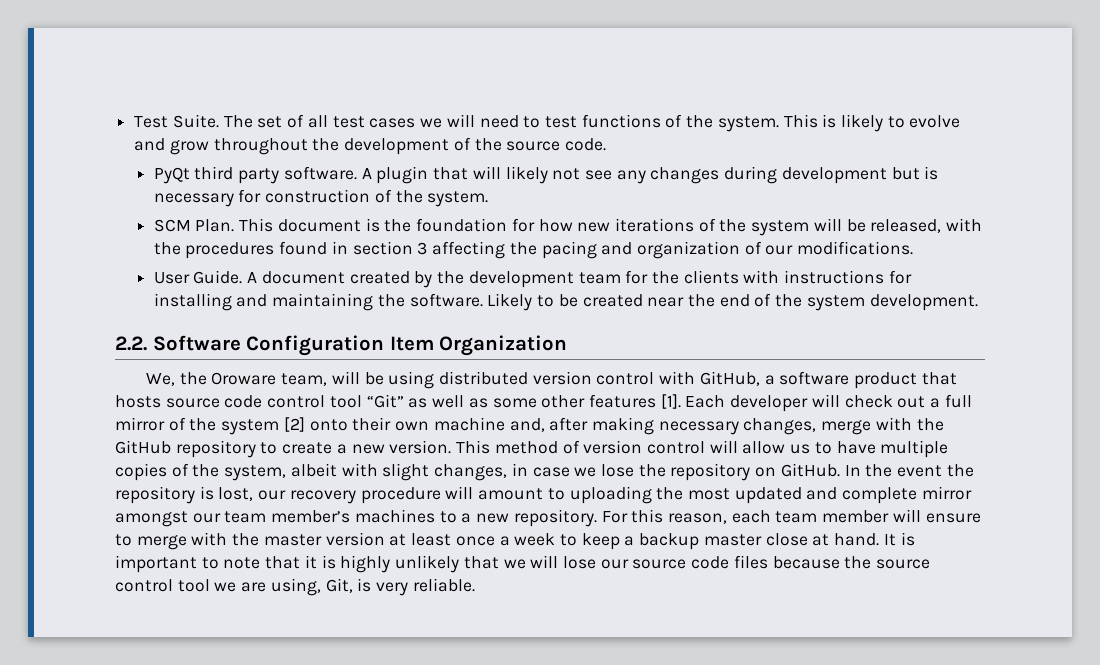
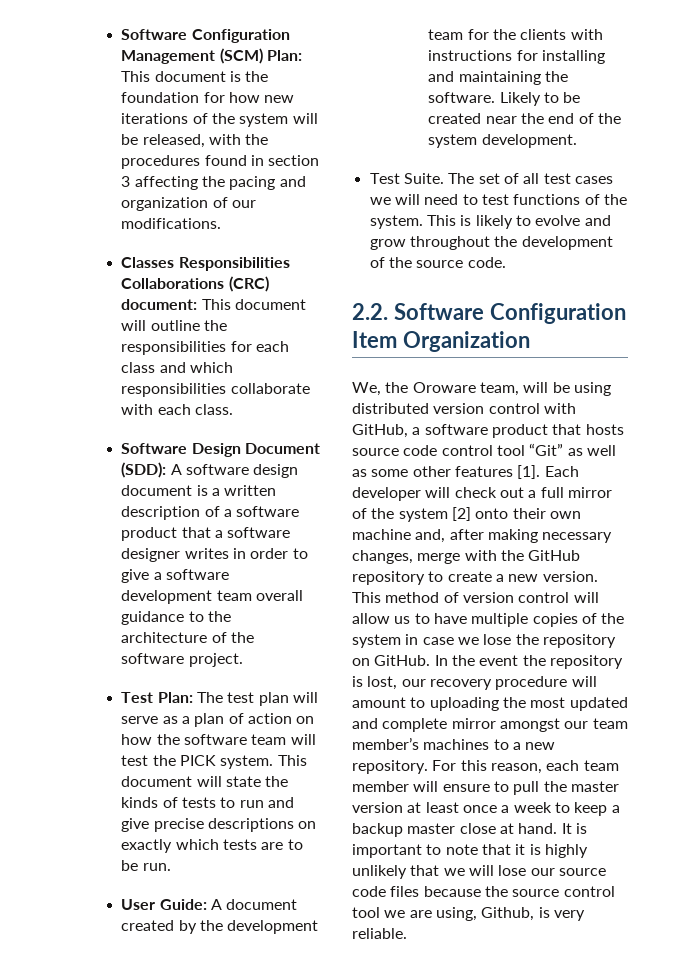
(134, 122) none -> [121,29,290,43] [121,48,302,64] [121,71,269,82] [121,92,295,103] [121,113,318,127] [121,134,269,148] [121,155,320,169] [121,176,306,190] [121,197,256,211] [121,218,222,229] [121,257,290,271] [121,276,269,292] [121,299,306,310] [121,320,227,331] [121,341,289,355] [121,362,233,373] [121,383,310,397] [121,404,233,415] [121,443,320,457] [121,462,299,478] [121,485,277,496] [121,506,300,520] [121,527,291,541] [121,548,308,562] [121,569,229,583] [121,590,303,604] [121,611,231,625] [121,632,254,643] [121,653,243,667] [121,692,318,706] [121,713,315,727] [121,734,316,745] [121,755,307,769] [121,776,289,787] [121,797,294,808] [121,818,317,832] [121,839,303,853] [121,860,171,871] [121,899,298,910] [121,920,319,934] [428,29,603,40] [428,50,605,64] [428,71,568,85] [428,92,581,106] [428,113,621,124] [428,134,577,148] Software Configuration Management (SCM) Plan: This document is the foundation for how new iterations of the system will be released, with the procedures found in section 3 affecting the pacing and organization of our modifications. // Classes Responsibilities Collaborations (CRC) document: This document will outline the responsibilities for each class and which responsibilities collaborate with each class. // Software Design Document (SDD): A software design document is a written description of a software product that a software designer writes in order to give a software development team overall guidance to the architecture of the software project. // Test Plan: The test plan will serve as a plan of action on how the software team will test the PICK system. This document will state the kinds of tests to run and give precise descriptions on exactly which tests are to be run. // User Guide: A document created by the development team for the clients with instructions for installing and maintaining the software. Likely to be created near the end of the system development. //
[153,166,939,184] [153,189,489,207] [153,218,983,236] [153,241,914,259] [153,270,912,288] [153,293,978,311] // PyQt third party software. A plugin that will likely not see any changes during development but is necessary for construction of the system. // SCM Plan. This document is the foundation for how new iterations of the system will be released, with the procedures found in section 3 affecting the pacing and organization of our modifications. // User Guide. A document created by the development team for the clients with instructions for installing and maintaining the software. Likely to be created near the end of the system development. -> (506, 262) none
[224,463,508,481] system, albeit with slight changes, -> [352,634,401,648] system
[136,532,228,550] merge with -> [513,781,540,795] pull
[325,578,353,593] Git, -> [481,907,535,921] Github,

